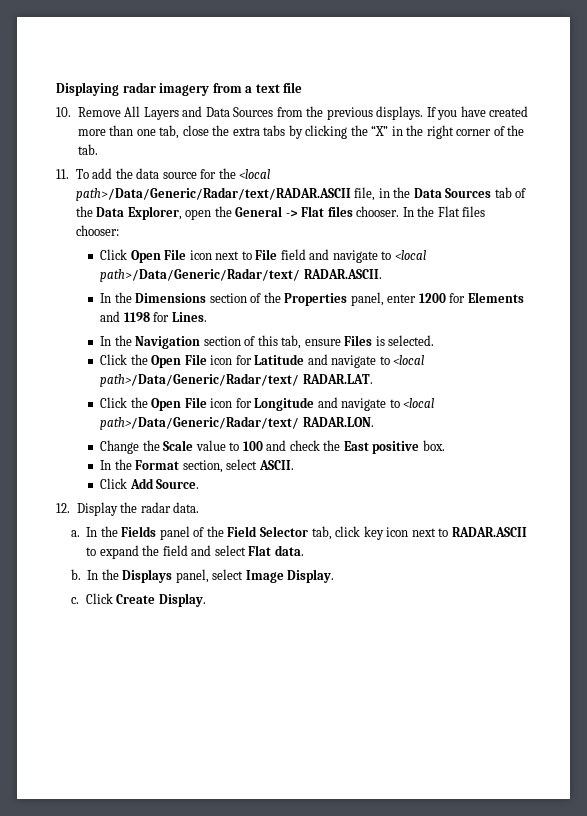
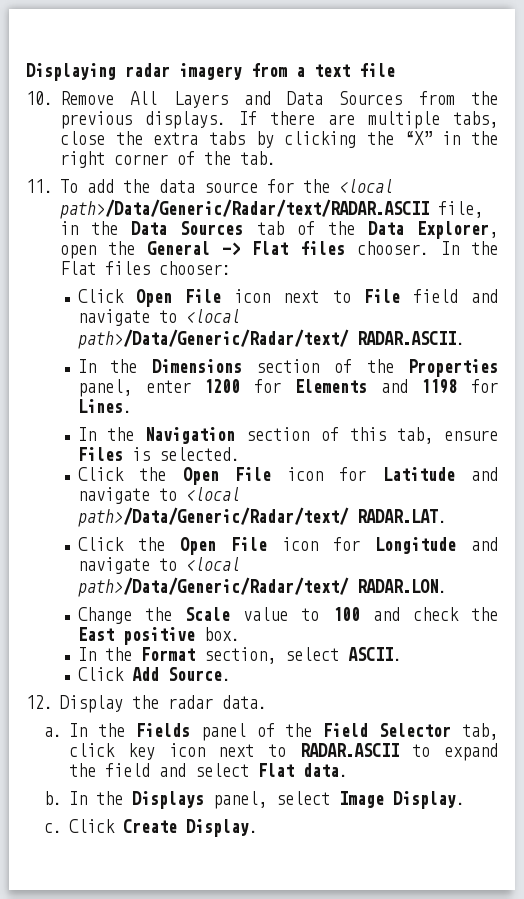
[437,106,529,120] [77,125,180,139] you have created more than one tab, -> [270,111,498,129] there are multiple tabs,

